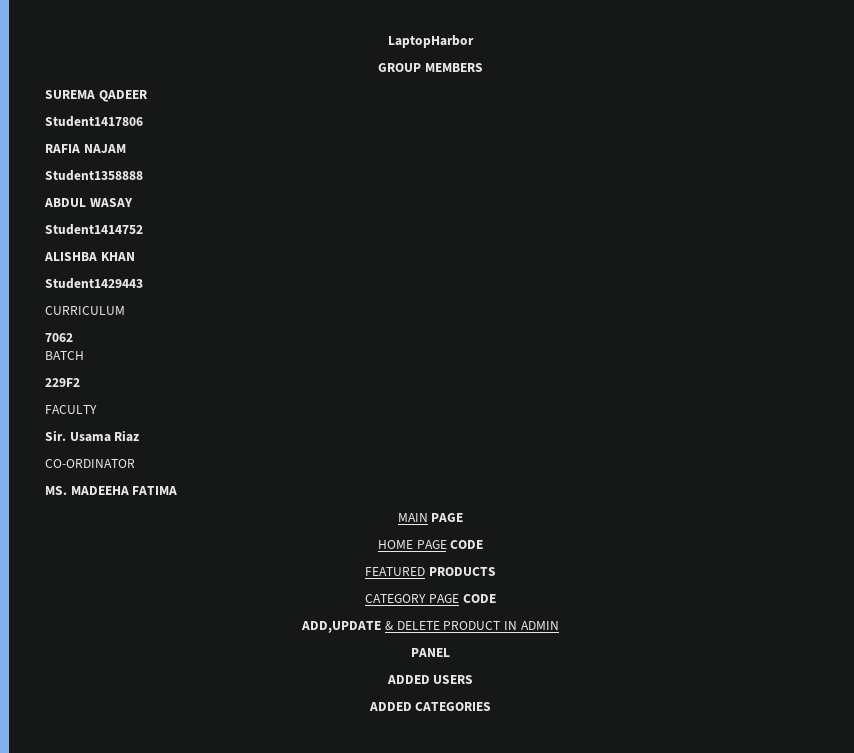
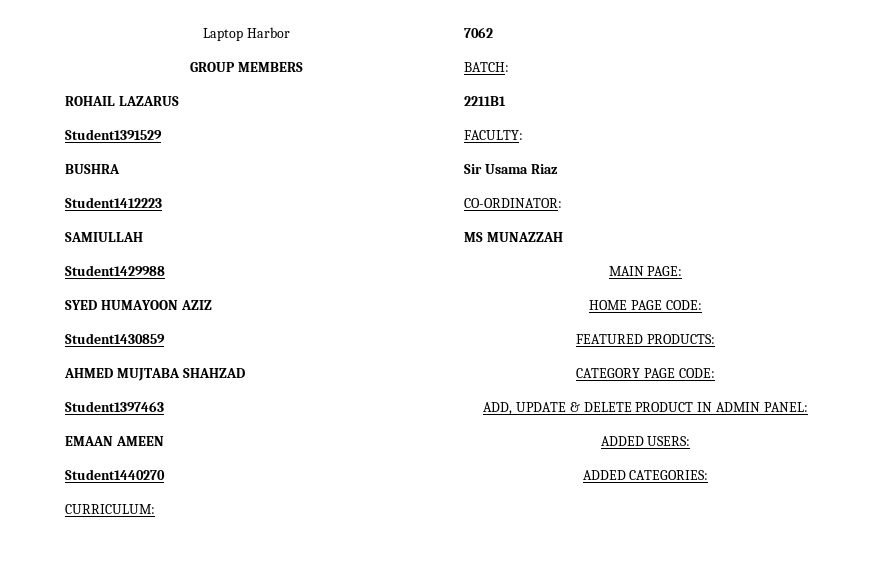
[388,35,474,48] LaptopHarbor -> [203,27,290,41] Laptop Harbor
[45,90,148,102] [45,116,143,127] [45,144,126,153] [45,170,143,181] [44,198,133,207] [45,224,143,235] [44,252,135,261] [45,278,143,289] [45,306,125,315] [45,333,73,342] [45,351,84,360] [45,378,80,387] [45,405,97,414] [45,430,140,442] [45,459,135,468] [45,486,178,495] SUREMA QADEER // Student1417806 // RAFIA NAJAM // Student1358888 // ABDUL WASAY // Student1414752 // ALISHBA KHAN // Student1429443 // CURRICULUM // 7062 // BATCH // 229F2 // FACULTY // Sir. Usama Riaz // CO-ORDINATOR // MS. MADEEHA FATIMA -> [65,96,179,106] [65,129,162,140] [65,164,120,174] [65,197,162,208] [65,232,143,242] [65,265,165,276] [65,300,212,310] [65,333,165,344] [64,368,245,381] [65,401,164,412] [65,436,164,446] [65,469,165,480] [65,504,155,514] [464,27,493,38] [464,62,509,72] [464,96,506,106] [464,130,523,140] [464,164,558,174] [464,198,562,208] [464,232,563,242] ROHAIL LAZARUS // Student1391529 // BUSHRA // Student1412223 // SAMIULLAH // Student1429988 // SYED HUMAYOON AZIZ // Student1430859 // AHMED MUJTABA SHAHZAD // Student1397463 // EMAAN AMEEN // Student1440270 // CURRICULUM: // 7062 // BATCH: // 2211B1 // FACULTY: // Sir Usama Riaz // CO-ORDINATOR: // MS MUNAZZAH
[431,513,464,522] PAGE -> [647,266,683,276] PAGE:
[450,540,484,549] CODE -> [665,300,702,310] CODE:
[428,567,496,576] PRODUCTS -> [646,334,715,344] PRODUCTS:
[462,594,496,603] [301,621,382,633] CODE // ADD,UPDATE -> [678,368,715,378] [483,402,567,415] CODE: // ADD, UPDATE
[411,648,450,657] [386,675,474,684] [368,702,492,711] // PANEL // ADDED USERS // ADDED CATEGORIES -> [763,402,808,412] [600,436,691,446] [582,470,709,480] PANEL: // ADDED USERS: // ADDED CATEGORIES:

